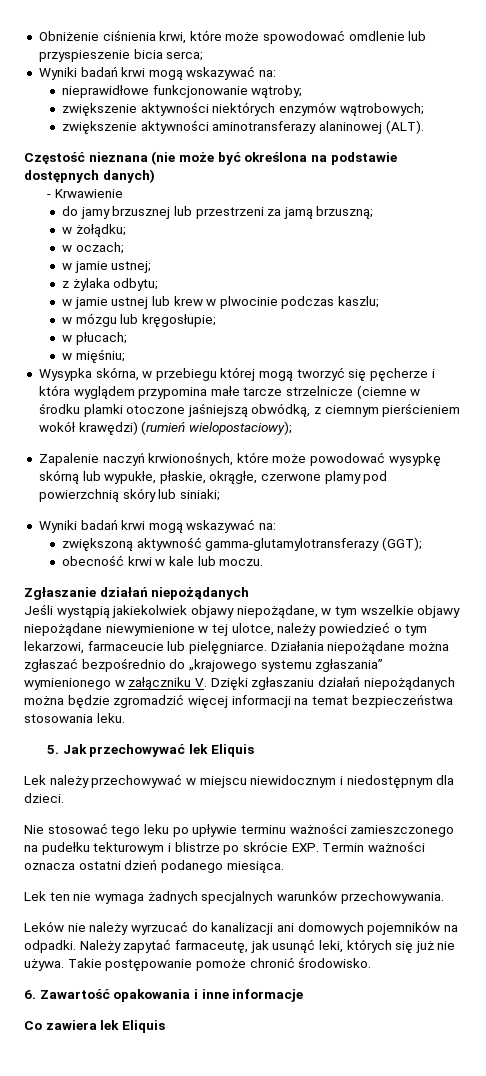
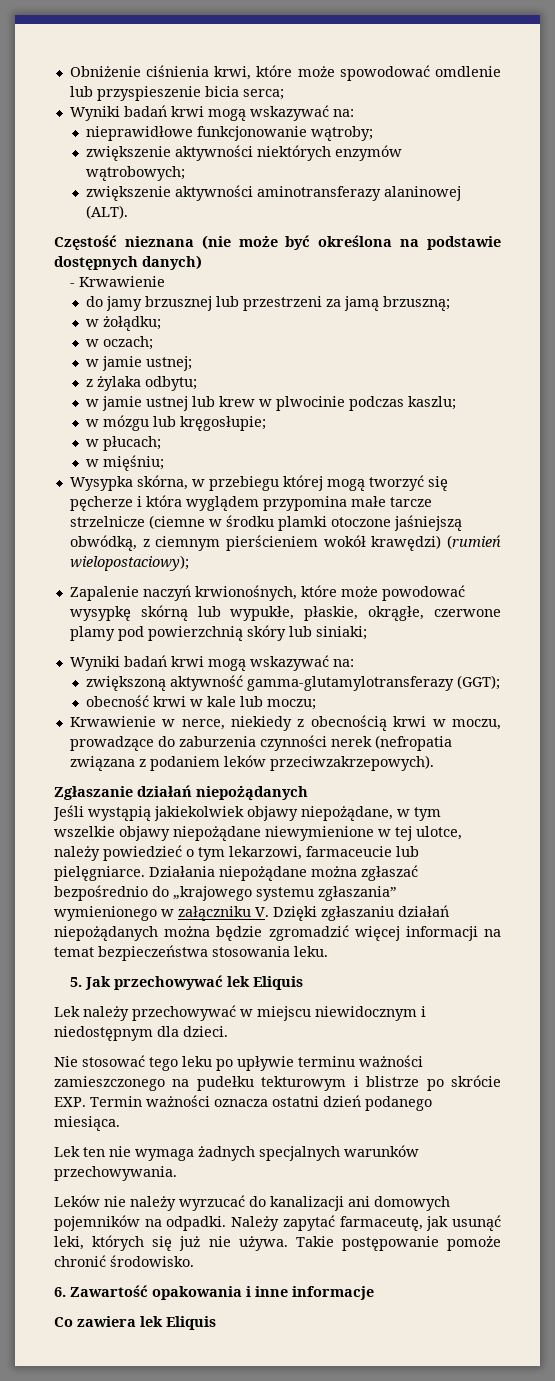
[219,559,264,566] moczu. -> [267,699,317,710] [69,715,502,731] [69,735,452,751] [69,755,434,771] moczu; // Krwawienie w nerce, niekiedy z obecnością krwi w moczu, prowadzące do zaburzenia czynności nerek (nefropatia związana z podaniem leków przeciwzakrzepowych).

